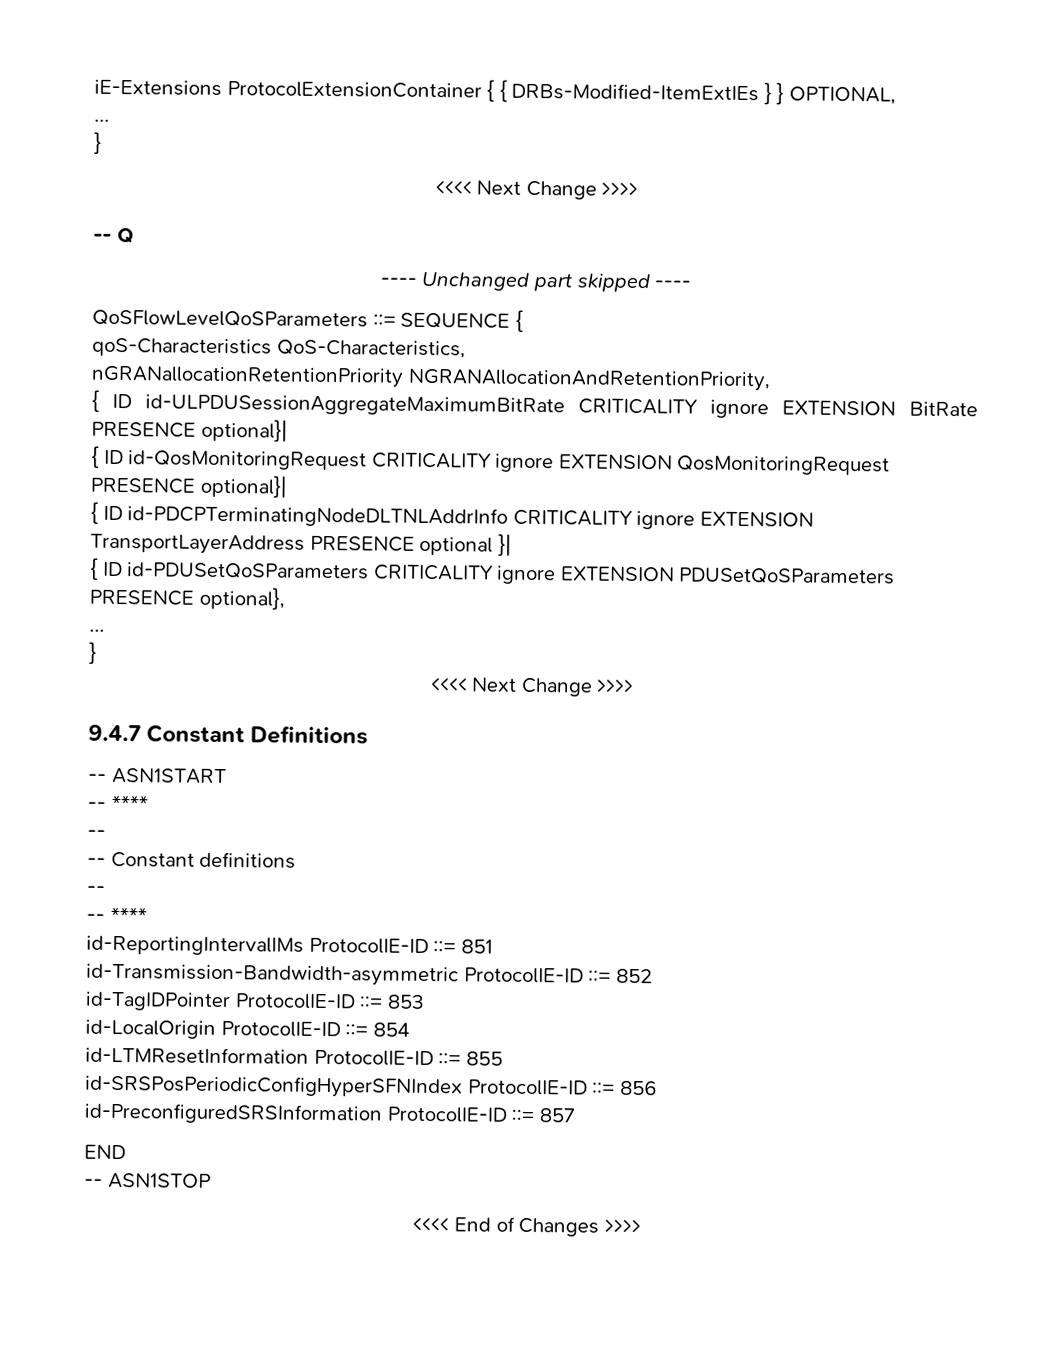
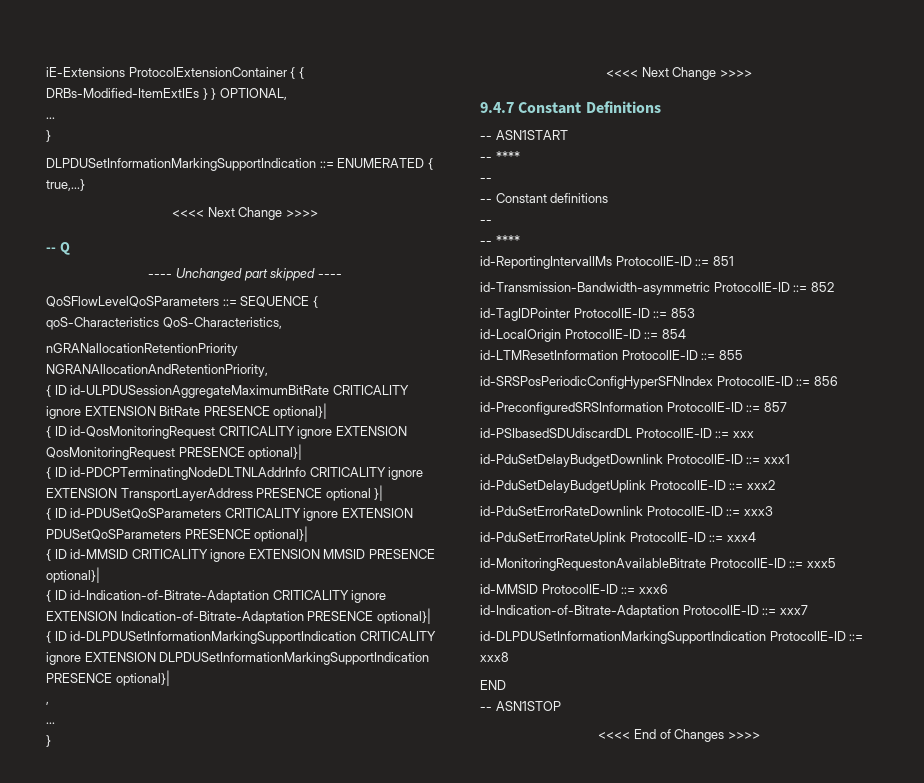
(102, 142) none -> [46,158,433,171] [46,179,85,191] // DLPDUSetInformationMarkingSupportIndication ::= ENUMERATED { true,...}
[198,586,285,610] optional}, -> [254,526,309,542] [46,549,435,562] [46,567,100,583] [46,590,387,603] [46,608,431,624] [46,631,436,644] [46,652,430,665] [46,670,170,686] [46,701,49,705] optional}| // { ID id-MMSID CRITICALITY ignore EXTENSION MMSID PRESENCE optional}| // { ID id-Indication-of-Bitrate-Adaptation CRITICALITY ignore EXTENSION Indication-of-Bitrate-Adaptation PRESENCE optional}| // { ID id-DLPDUSetInformationMarkingSupportIndication CRITICALITY ignore EXTENSION DLPDUSetInformationMarkingSupportIndication PRESENCE optional}| // ,
(575, 1115) none -> [480,428,754,438] [480,454,790,467] [480,480,775,493] [480,506,773,516] [480,532,756,545] [480,558,836,571] [480,584,668,594] [480,605,808,618] [480,631,864,644] [480,652,509,662] // id-PSIbasedSDUdiscardDL ProtocolIE-ID ::= xxx // id-PduSetDelayBudgetDownlink ProtocolIE-ID ::= xxx1 // id-PduSetDelayBudgetUplink ProtocolIE-ID ::= xxx2 // id-PduSetErrorRateDownlink ProtocolIE-ID ::= xxx3 // id-PduSetErrorRateUplink ProtocolIE-ID ::= xxx4 // id-MonitoringRequestonAvailableBitrate ProtocolIE-ID ::= xxx5 // id-MMSID ProtocolIE-ID ::= xxx6 // id-Indication-of-Bitrate-Adaptation ProtocolIE-ID ::= xxx7 // id-DLPDUSetInformationMarkingSupportIndication ProtocolIE-ID ::= xxx8

